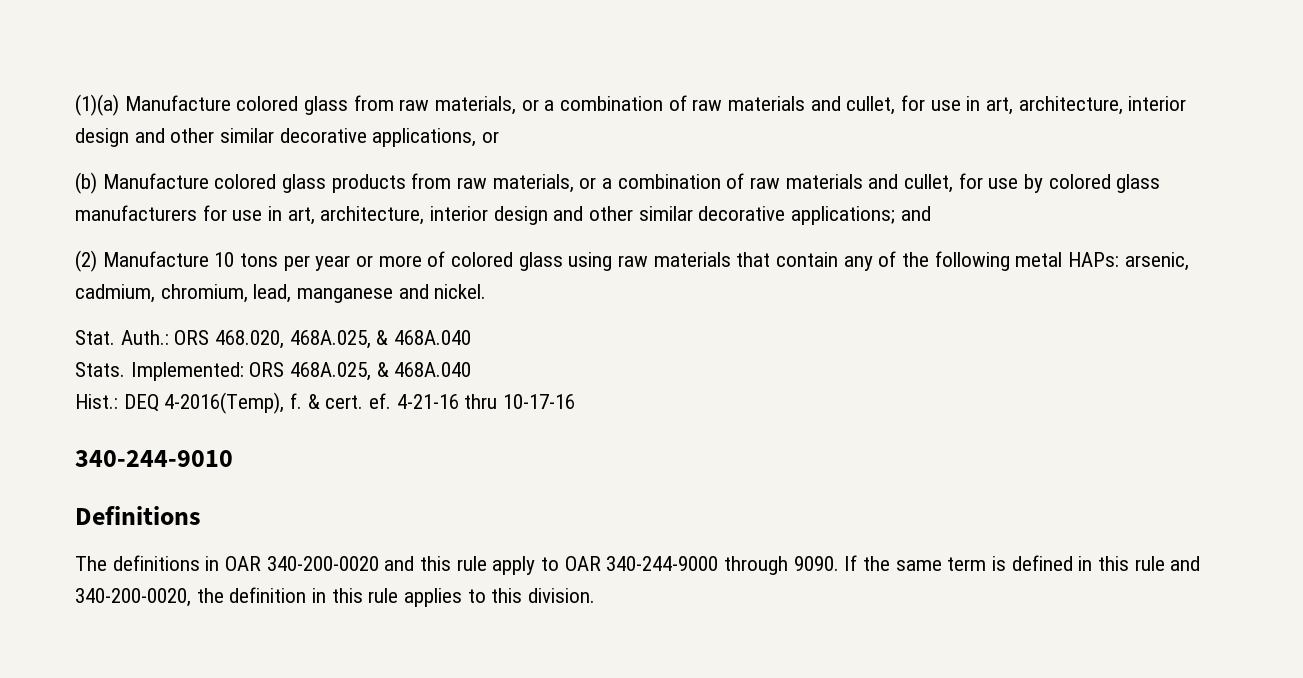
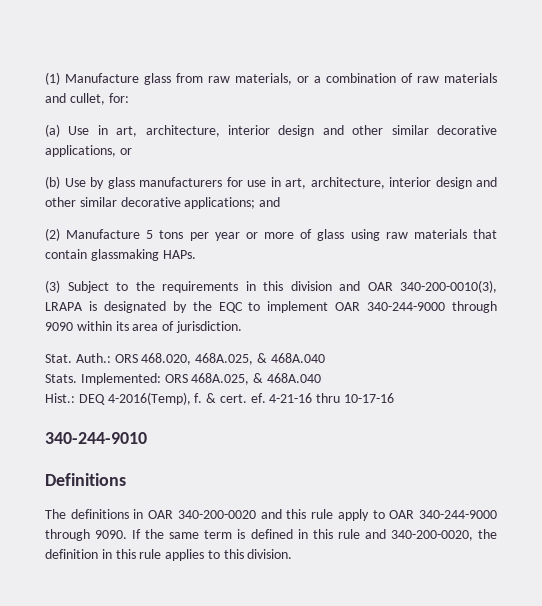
[75,94,299,116] (1)(a) Manufacture colored -> [45,72,139,85] (1) Manufacture
[901,95,961,111] for use -> [108,93,129,103] [45,124,90,137] for: // (a) Use
[102,173,1111,193] Manufacture colored glass products from raw materials, or a combination of raw materials and cullet, for use by colored -> [64,177,104,189] Use by
[214,252,235,267] 10 -> [146,230,154,239] 5
[451,252,514,267] colored -> (313, 234) none
[843,251,1189,271] [75,284,487,303] any of the following metal HAPs: arsenic, cadmium, chromium, lead, manganese and nickel. -> [90,249,196,261] [45,280,497,293] [45,301,497,313] [45,321,242,333] glassmaking HAPs. // (3) Subject to the requirements in this division and OAR 340-200-0010(3), LRAPA is designated by the EQC to implement OAR 340-244-9000 through 9090 within its area of jurisdiction.

